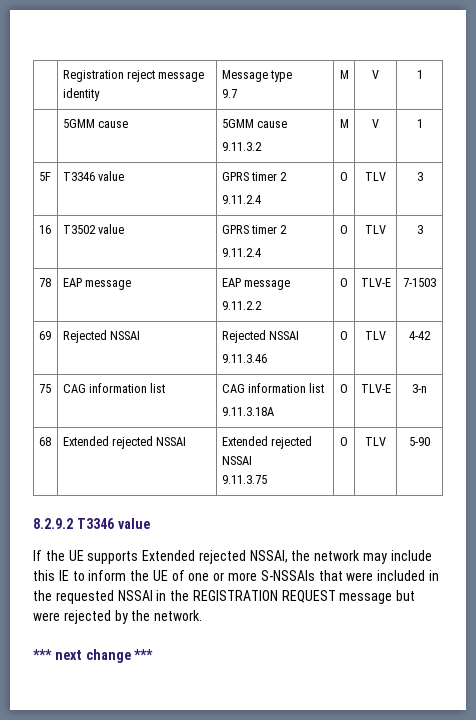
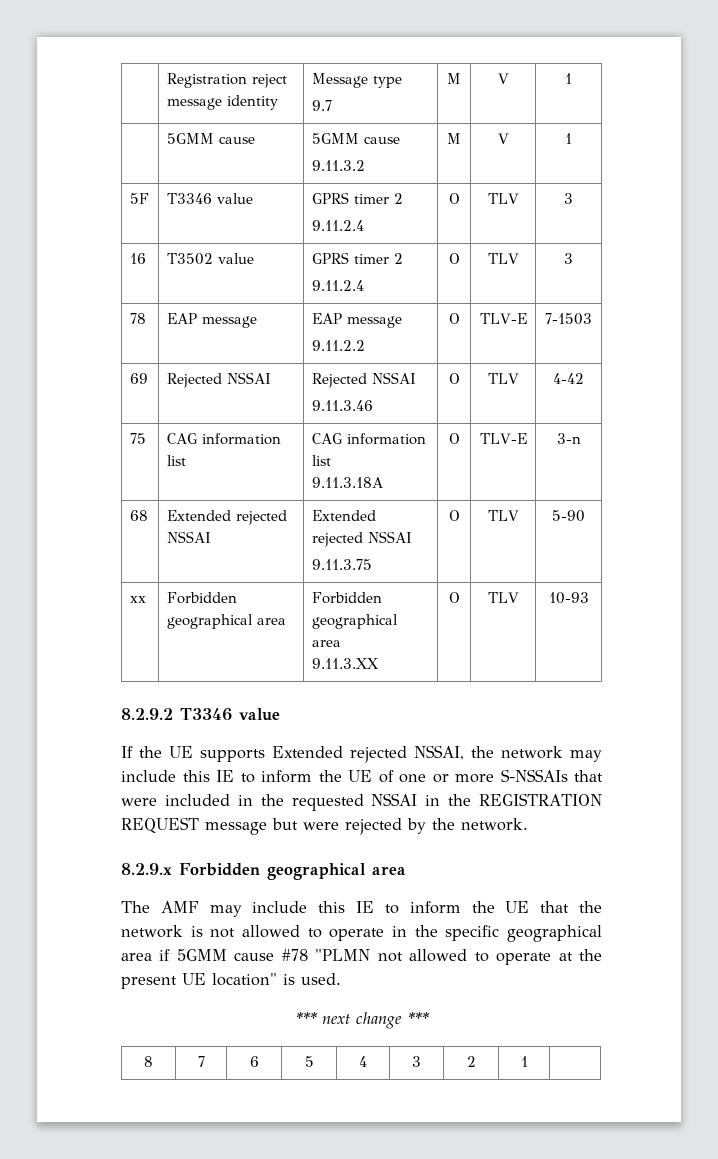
(430, 441) none -> [129,596,146,603] [166,592,237,604] [166,614,286,629] [311,592,382,604] [311,614,398,629] [311,640,341,647] [311,658,379,669] [448,592,460,603] [487,592,519,603] [548,592,589,604] // xx | Forbidden geographical area | Forbidden geographical area // 9.11.3.XX | O | TLV | 10-93
[33,649,154,663] *** next change *** -> [121,863,406,880] [121,901,602,917] [121,925,602,942] [121,949,602,965] [121,973,341,989] [295,1012,430,1029] [144,1056,153,1067] [197,1056,205,1067] [249,1056,259,1067] [304,1056,314,1067] [359,1056,367,1067] [412,1056,421,1067] [466,1056,476,1067] [520,1056,528,1067] 8.2.9.x Forbidden geographical area // The AMF may include this IE to inform the UE that the network is not allowed to operate in the specific geographical area if 5GMM cause #78 "PLMN not allowed to operate at the present UE location" is used. // *** next change *** // 8 | 7 | 6 | 5 | 4 | 3 | 2 | 1 |

